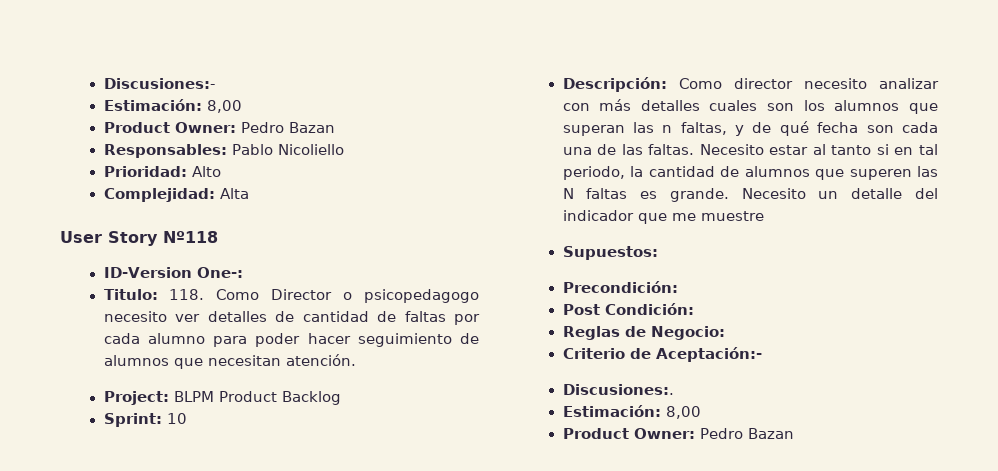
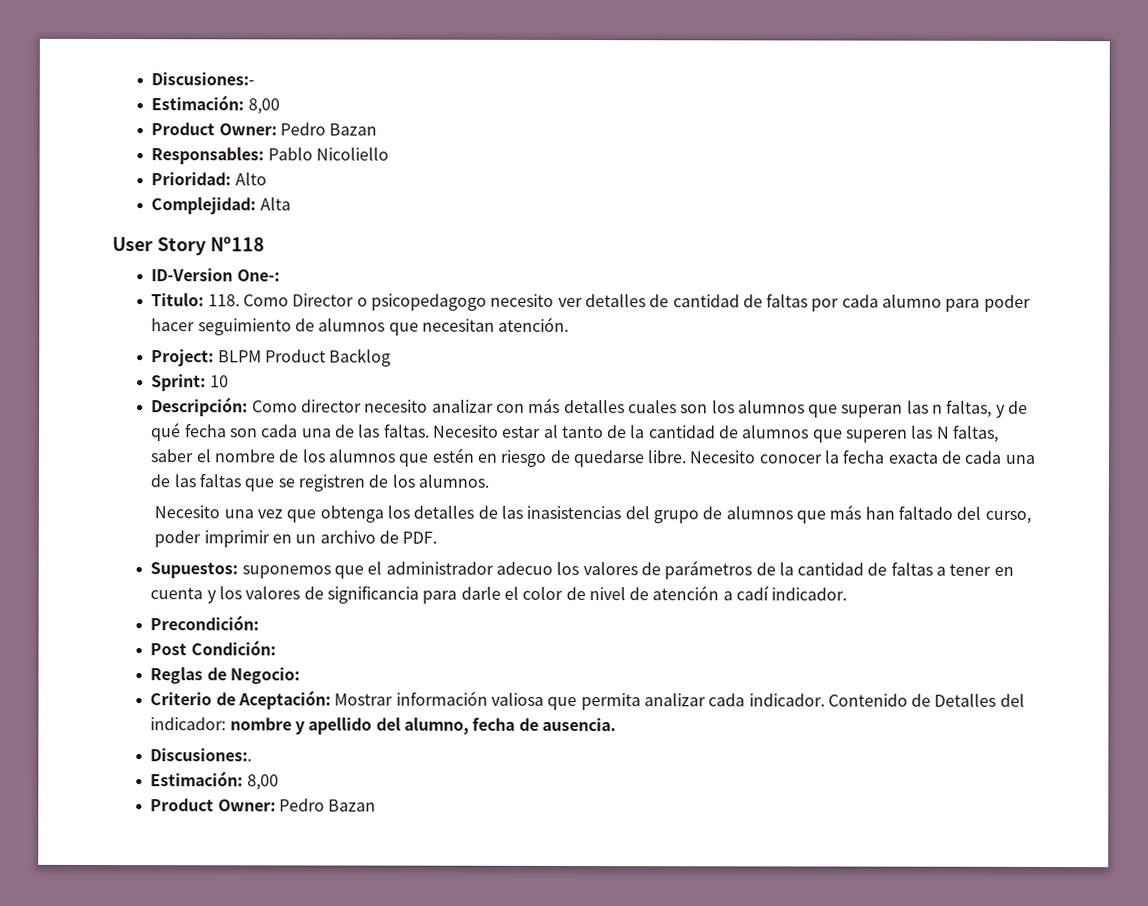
[876,144,938,155] [562,166,625,180] si en tal periodo, -> [607,425,628,439] de
[586,188,938,202] [562,210,764,224] [562,246,658,260] faltas es grande. Necesito un detalle del indicador que me muestre // Supuestos: -> [953,424,1000,443] [150,447,1035,468] [150,473,489,492] [154,504,1031,524] [154,530,438,548] [150,560,1014,580] [150,585,848,604] faltas, saber el nombre de los alumnos que estén en riesgo de quedarse libre. Necesito conocer la fecha exacta de cada una de las faltas que se registren de los alumnos. // Necesito una vez que obtenga los detalles de las inasistencias del grupo de alumnos que más han faltado del curso, poder imprimir en un archivo de PDF. // Supuestos: suponemos que el administrador adecuo los valores de parámetros de la cantidad de faltas a tener en cuenta y los valores de significancia para darle el color de nivel de atención a cadí indicador.
[655,347,762,362] Aceptación:- -> [237,690,1025,711] [150,717,616,735] Aceptación: Mostrar información valiosa que permita analizar cada indicador. Contenido de Detalles del indicador: nombre y apellido del alumno, fecha de ausencia.

